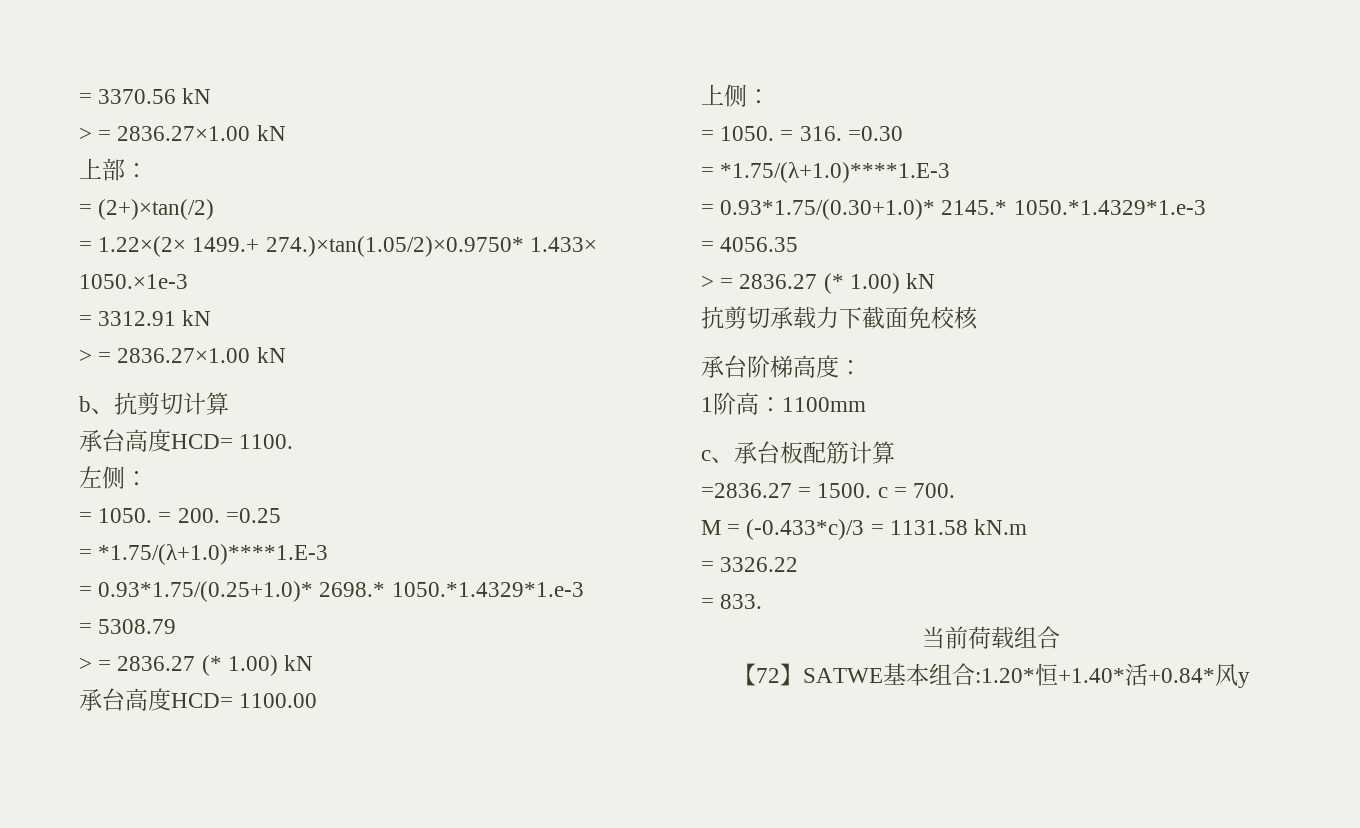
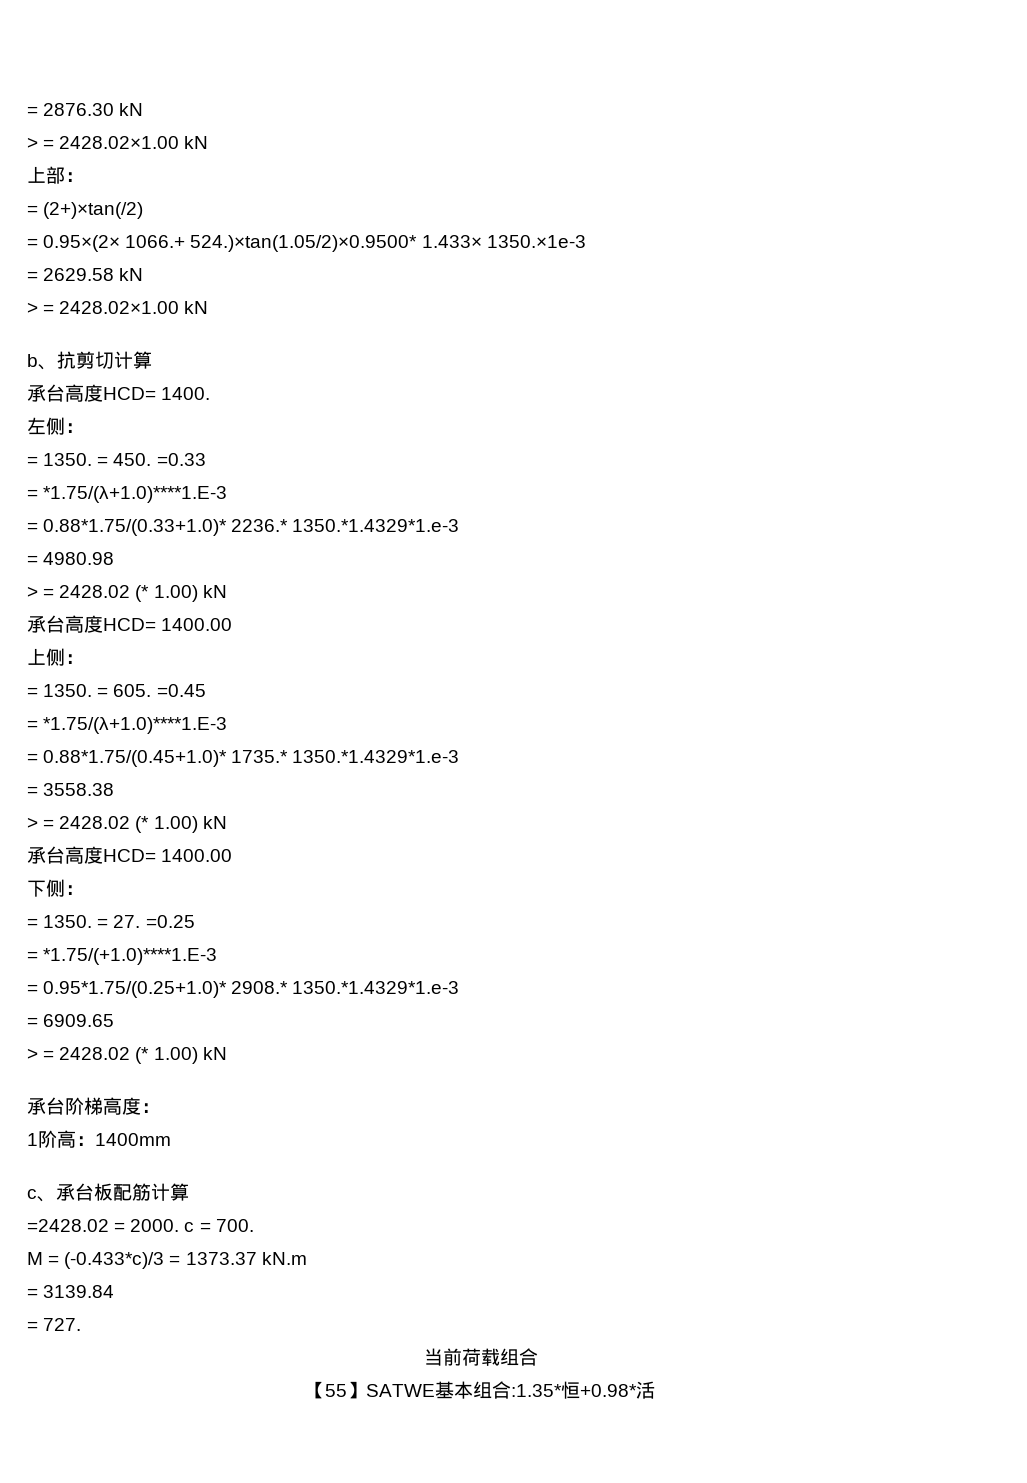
[79,88,212,104] [79,126,251,141] = 3370.56 kN // > = 2836.27×1.00 -> [27,103,144,116] [27,136,180,149] = 2876.30 kN // > = 2428.02×1.00
[98,236,597,257] [79,274,188,289] [79,310,212,326] [79,348,251,363] 1.22×(2× 1499.+ 274.)×tan(1.05/2)×0.9750* 1.433× 1050.×1e-3 // = 3312.91 kN // > = 2836.27×1.00 -> [43,235,586,252] [27,268,144,281] [27,301,180,314] 0.95×(2× 1066.+ 524.)×tan(1.05/2)×0.9500* 1.433× 1350.×1e-3 // = 2629.58 kN // > = 2428.02×1.00
[239,434,294,449] 1100. -> [161,387,211,400] 1400.
[98,508,281,523] [79,544,329,565] [79,581,584,602] [79,619,177,634] [79,655,314,676] [79,688,318,711] 1050. = 200. =0.25 // = *1.75/(λ+1.0)****1.E-3 // = 0.93*1.75/(0.25+1.0)* 2698.* 1050.*1.4329*1.e-3 // = 5308.79 // > = 2836.27 (* 1.00) kN // 承台高度HCD= 1100.00 -> [43,453,206,466] [27,486,228,503] [27,519,460,536] [27,552,115,565] [27,585,227,602] [27,615,233,633] 1350. = 450. =0.33 // = *1.75/(λ+1.0)****1.E-3 // = 0.88*1.75/(0.33+1.0)* 2236.* 1350.*1.4329*1.e-3 // = 4980.98 // > = 2428.02 (* 1.00) kN // 承台高度HCD= 1400.00
[720,126,903,141] [701,162,951,183] [701,199,1206,220] [701,237,799,252] [701,273,936,294] [701,306,978,330] 1050. = 316. =0.30 // = *1.75/(λ+1.0)****1.E-3 // = 0.93*1.75/(0.30+1.0)* 2145.* 1050.*1.4329*1.e-3 // = 4056.35 // > = 2836.27 (* 1.00) kN // 抗剪切承载力下截面免校核 -> [43,684,206,697] [27,717,228,734] [27,750,460,767] [27,783,115,796] [27,816,227,833] [27,846,233,864] [27,879,84,897] [27,915,195,928] [27,948,218,965] [27,981,460,998] [27,1014,115,1027] [27,1047,227,1064] 1350. = 605. =0.45 // = *1.75/(λ+1.0)****1.E-3 // = 0.88*1.75/(0.45+1.0)* 1735.* 1350.*1.4329*1.e-3 // = 3558.38 // > = 2428.02 (* 1.00) kN // 承台高度HCD= 1400.00 // 下侧： // = 1350. = 27. =0.25 // = *1.75/(+1.0)****1.E-3 // = 0.95*1.75/(0.25+1.0)* 2908.* 1350.*1.4329*1.e-3 // = 6909.65 // > = 2428.02 (* 1.00) kN
[782,397,866,412] 1100mm -> [95,1133,171,1146] 1400mm
[701,483,872,498] =2836.27 = 1500. -> [27,1219,180,1232] =2428.02 = 2000.
[889,520,968,535] 1131.58 -> [185,1252,257,1265] 1373.37
[720,557,799,572] [701,594,763,609] 3326.22 // = 833. -> [43,1285,115,1298] [27,1318,82,1331] 3139.84 // = 727.
[755,668,780,683] 72 -> [325,1384,347,1397] 55
[974,663,1250,688] :1.20*恒+1.40*活+0.84*风y -> [511,1381,655,1399] :1.35*恒+0.98*活

